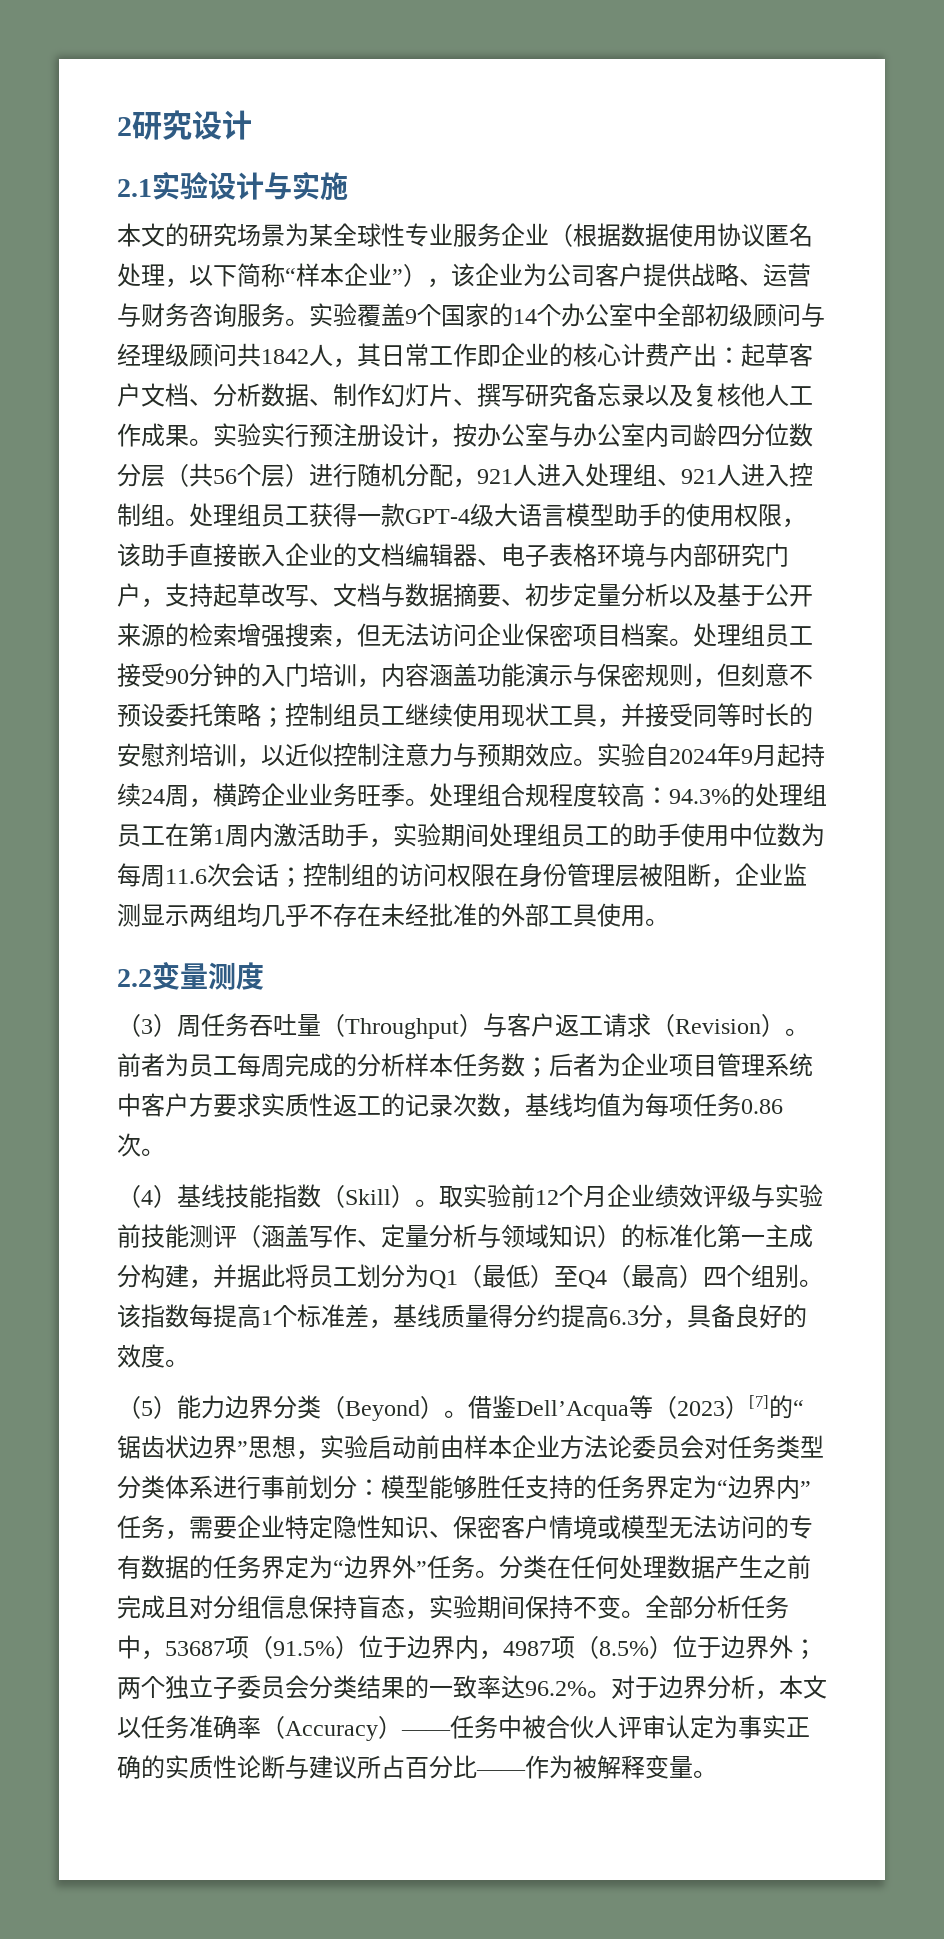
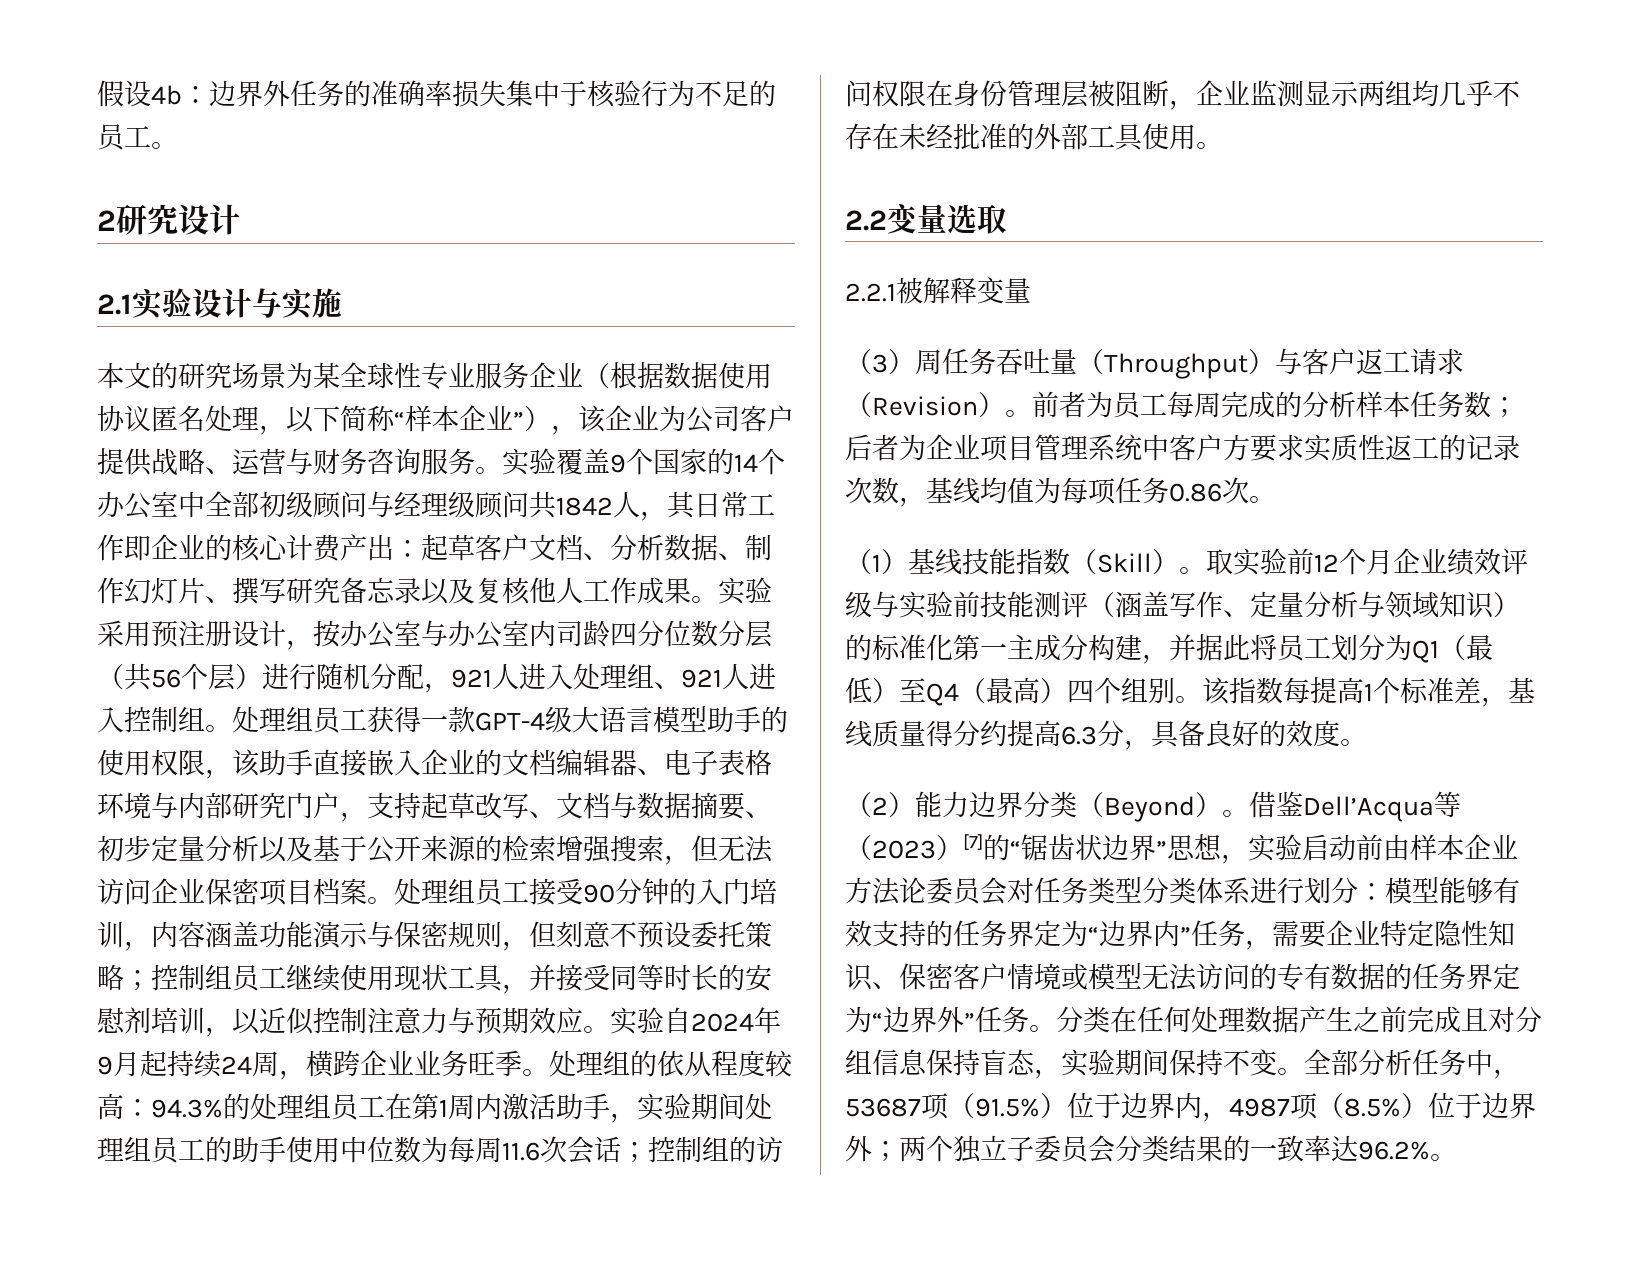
(117, 126) none -> [97,80,776,108] [97,124,178,151] 假设4b：边界外任务的准确率损失集中于核验行为不足的员工。 //
[261,423,309,447] 实行 -> [97,620,151,647] 采用
[501,783,549,807] 合规 -> [630,1050,711,1077] 的依从
[208,962,264,990] 测度 -> [947,204,1007,234] [845,277,1031,304] 选取 // 2.2.1被解释变量
[141,1190,153,1205] 4 -> [872,555,881,572] 1
[141,1401,153,1416] 5 -> [872,797,888,815] 2
[261,1475,309,1499] 事前 -> (1304, 890) none
[477,1475,525,1499] 胜任 -> [1493,877,1520,904] [845,920,872,947] 有效
[611,1675,827,1700] [117,1715,810,1741] [117,1755,717,1779] 对于边界分析，本文以任务准确率（Accuracy）——任务中被合伙人评审认定为事实正确的实质性论断与建议所占百分比——作为被解释变量。 -> (1457, 1157) none

